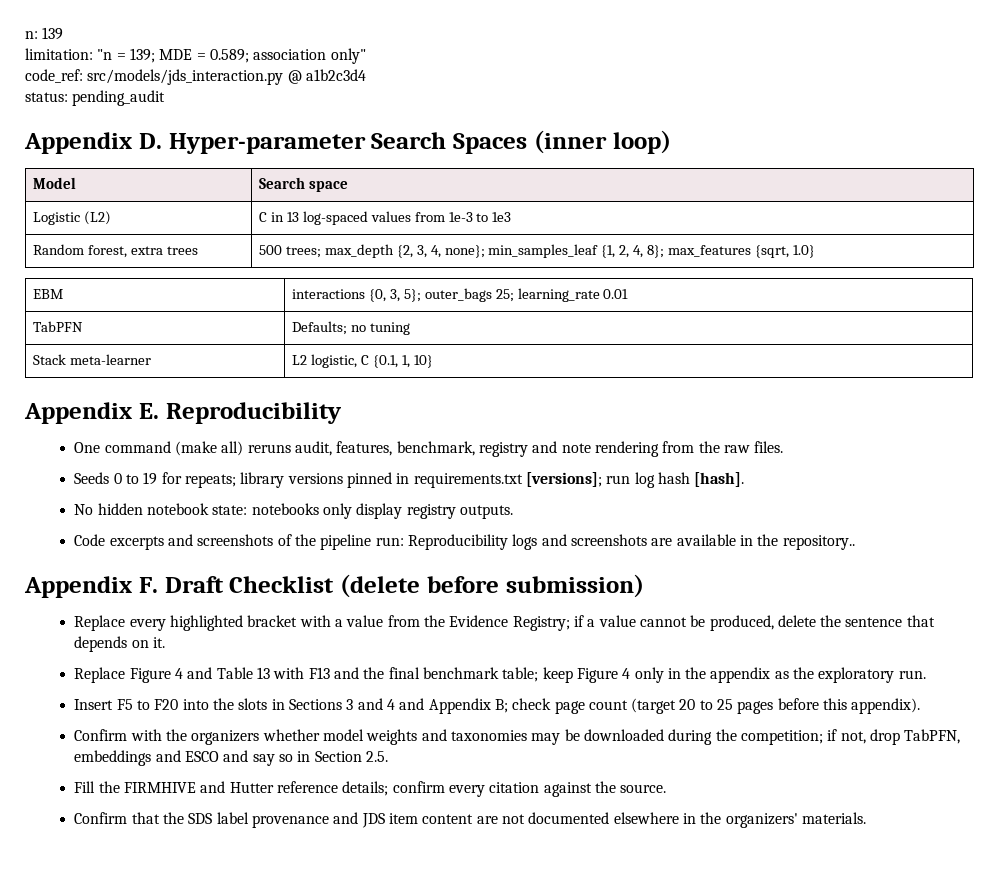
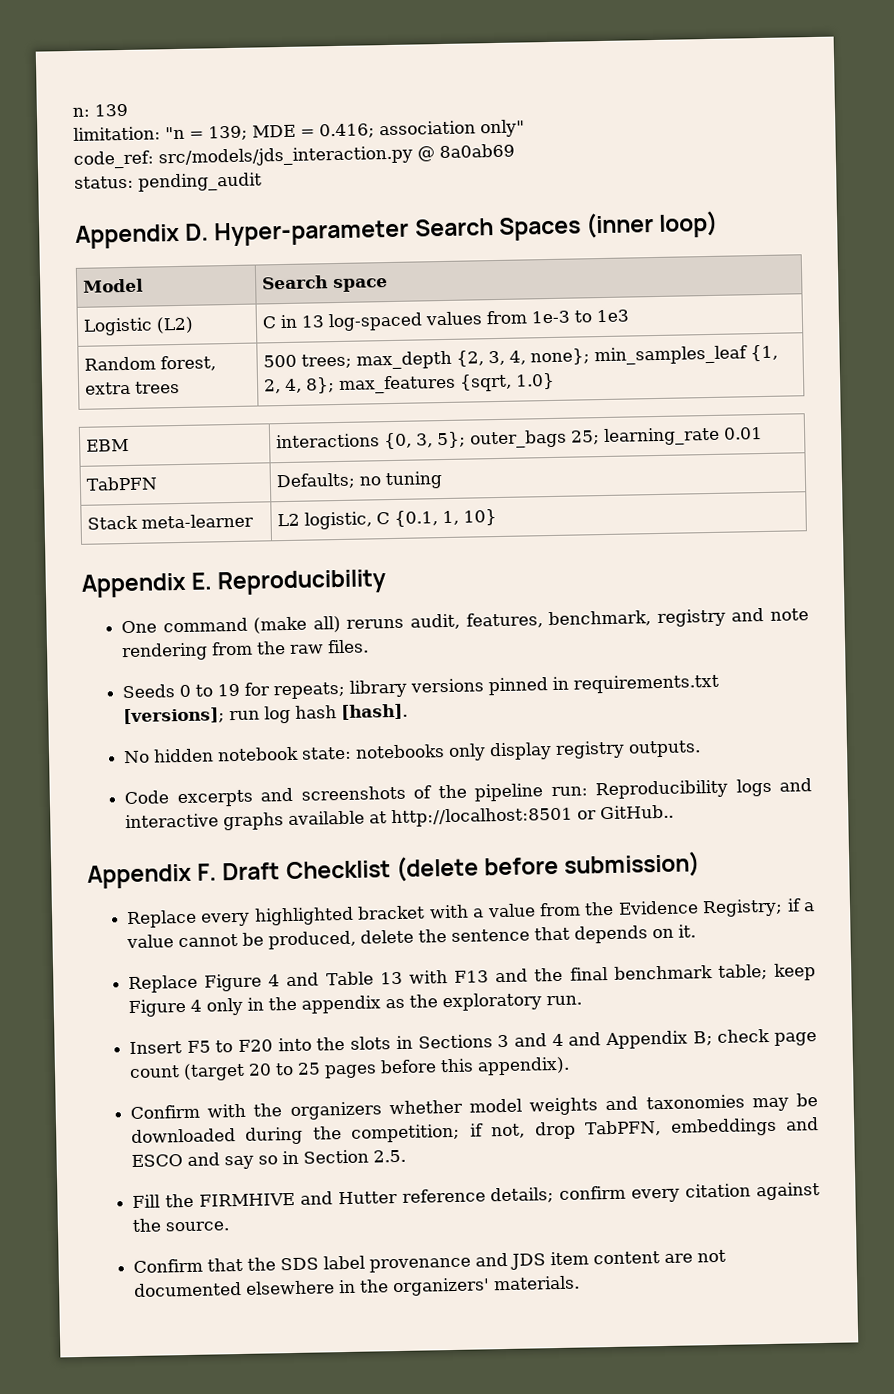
[209,49,249,63] 0.589; -> [319,123,375,139] 0.416;
[305,69,366,81] a1b2c3d4 -> [439,143,515,159] 8a0ab69
[570,534,855,550] screenshots are available in the repository.. -> [124,804,674,831] interactive graphs available at http://localhost:8501 or GitHub..

